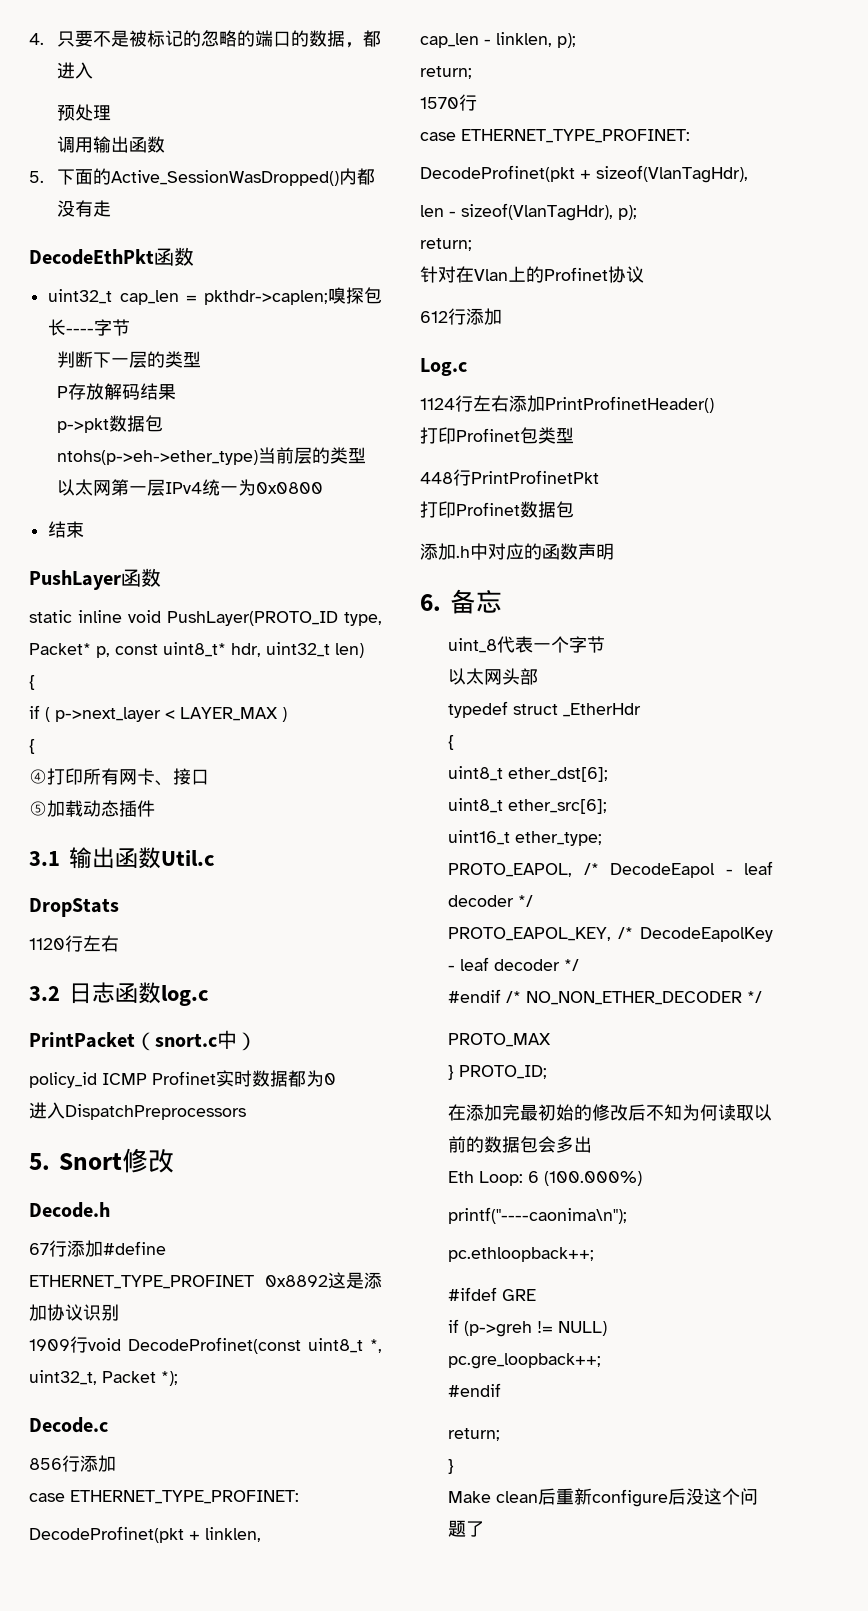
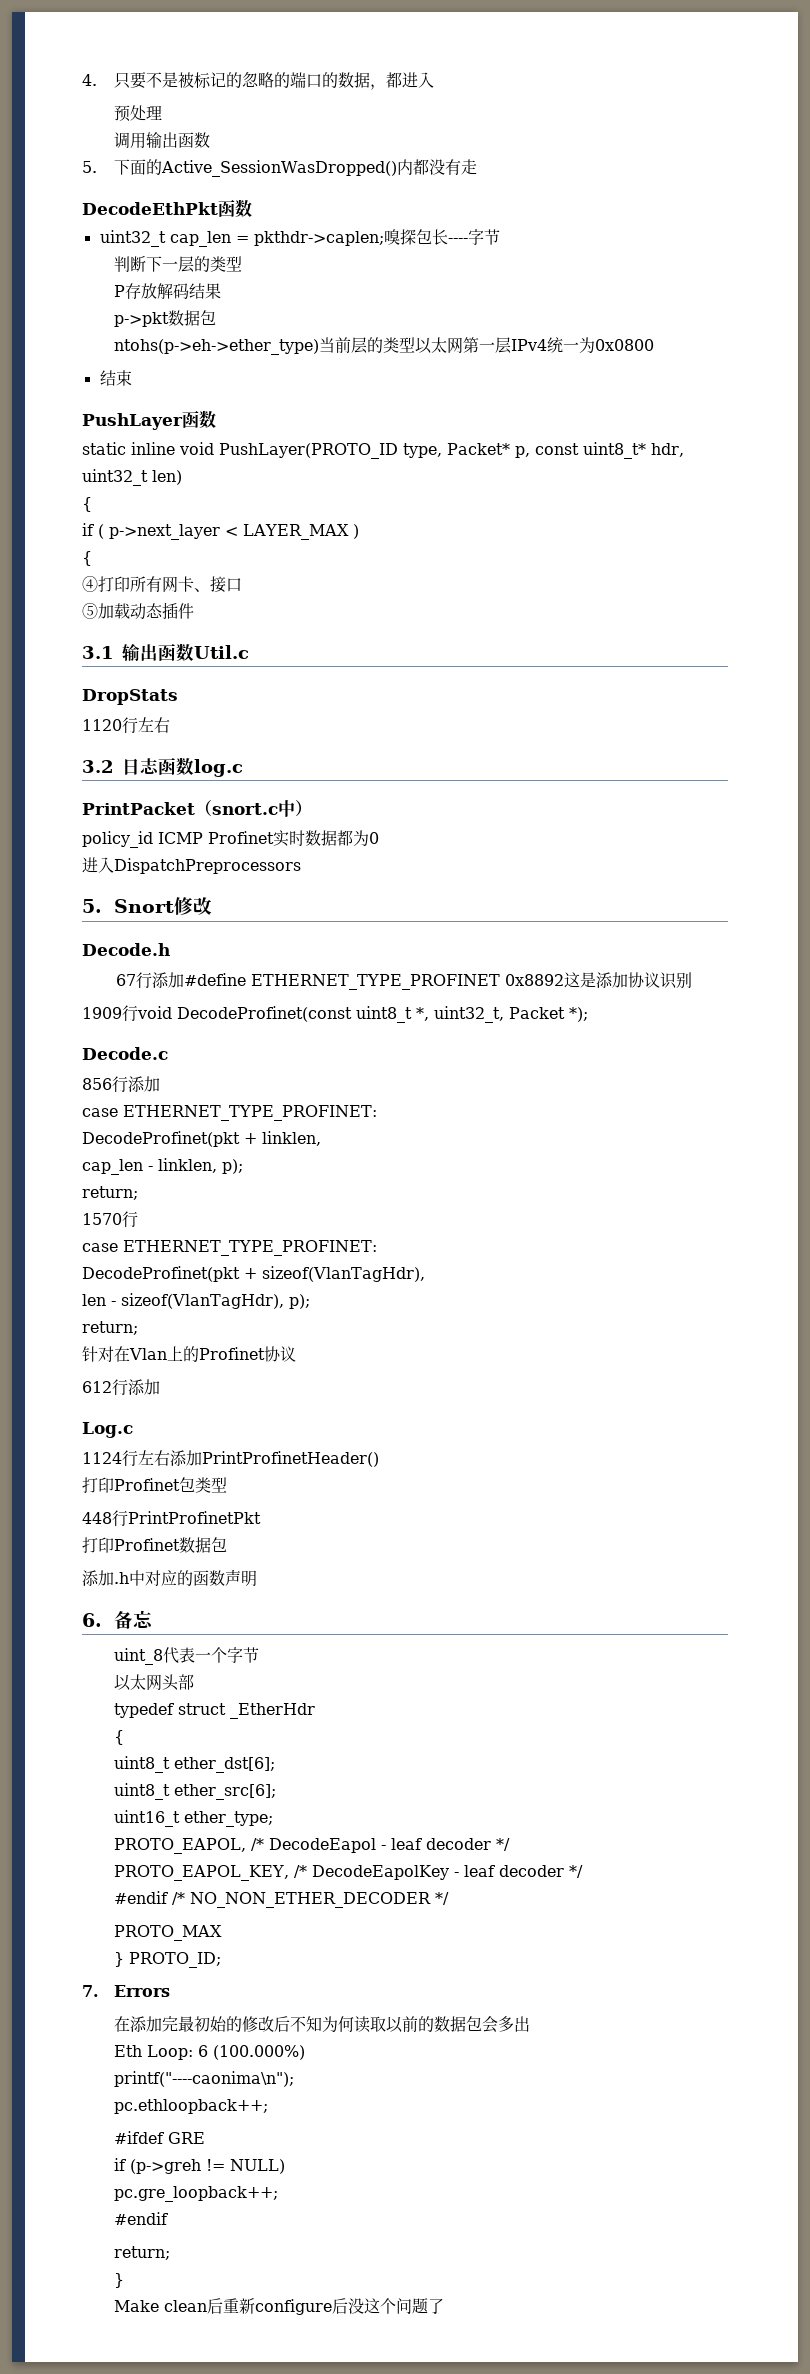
(548, 1072) none -> [82,1985,170,1997] // 7. Errors

